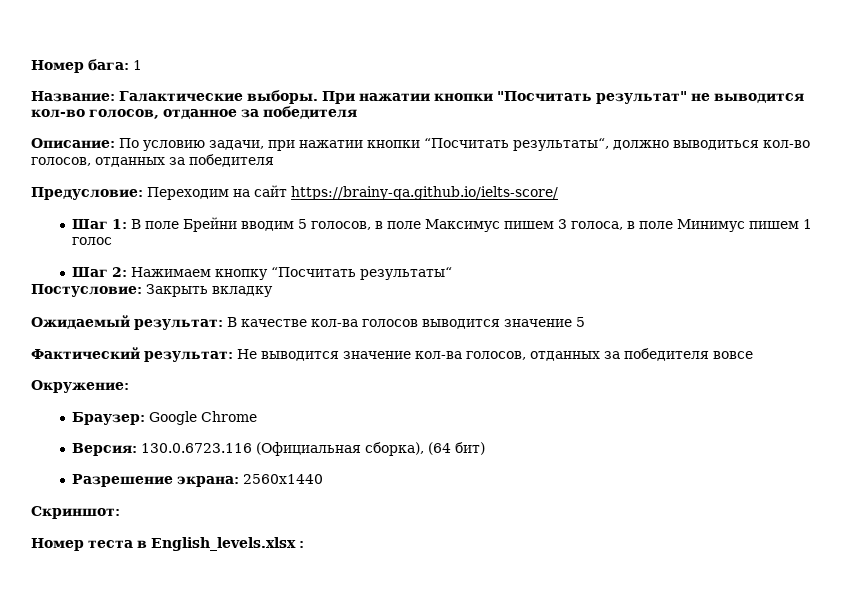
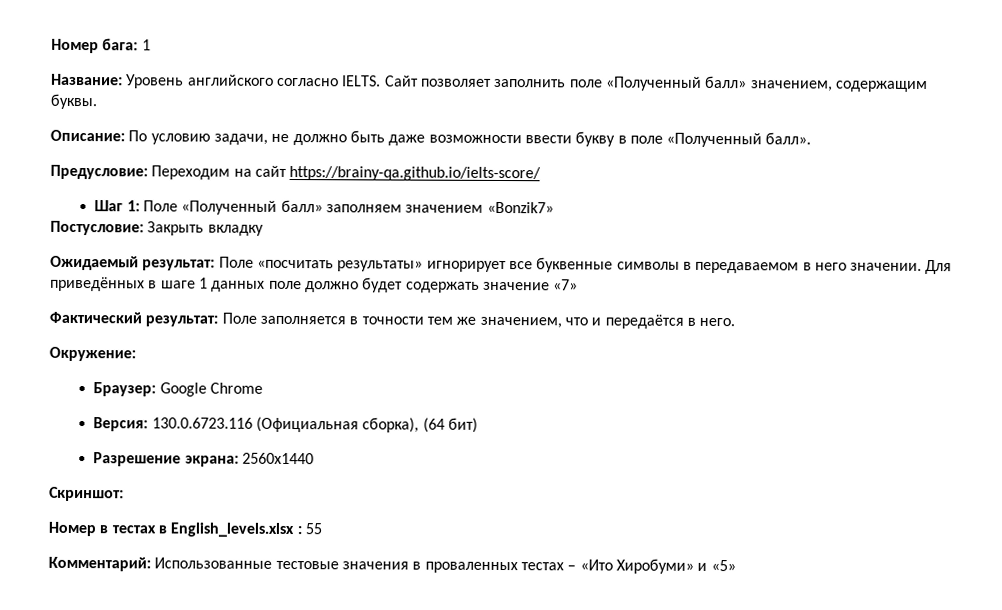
[119,90,804,104] [31,106,357,119] [31,138,810,151] [31,154,274,167] Галактические выборы. При нажатии кнопки "Посчитать результат" не выводится кол-во голосов, отданное за победителя // Описание: По условию задачи, при нажатии кнопки “Посчитать результаты“, должно выводиться кол-во голосов, отданных за победителя -> [126,74,928,93] [50,93,97,110] [50,129,812,148] Уровень английского согласно IELTS. Сайт позволяет заполнить поле «Полученный балл» значением, содержащим буквы. // Описание: По условию задачи, не должно быть даже возможности ввести букву в поле «Полученный балл».
[130,217,812,232] [71,237,112,245] [71,267,452,280] В поле Брейни вводим 5 голосов, в поле Максимус пишем 3 голоса, в поле Минимус пишем 1 голос // Шаг 2: Нажимаем кнопку “Посчитать результаты“ -> [143,199,554,215] Поле «Полученный балл» заполняем значением «Bonzik7»
[227,317,585,329] [31,347,753,362] В качестве кол-ва голосов выводится значение 5 // Фактический результат: Не выводится значение кол-ва голосов, отданных за победителя вовсе -> [218,256,953,275] [50,276,579,293] [49,311,736,329] Поле «посчитать результаты» игнорирует все буквенные символы в передаваемом в него значении. Для приведённых в шаге 1 данных поле должно будет содержать значение «7» // Фактический результат: Поле заполняется в точности тем же значением, что и передаётся в него.
[88,540,133,548] теста -> [99,525,156,534] в тестах
(304, 544) none -> [304,523,322,535] [48,556,736,574] 55 // Комментарий: Использованные тестовые значения в проваленных тестах – «Ито Хиробуми» и «5»

